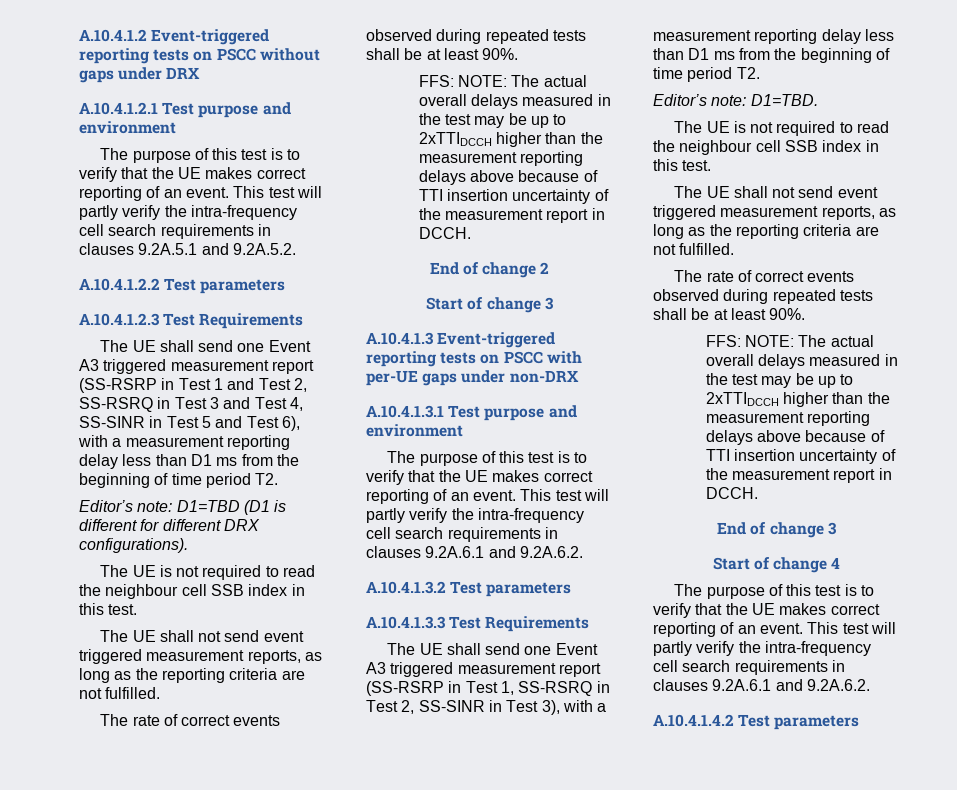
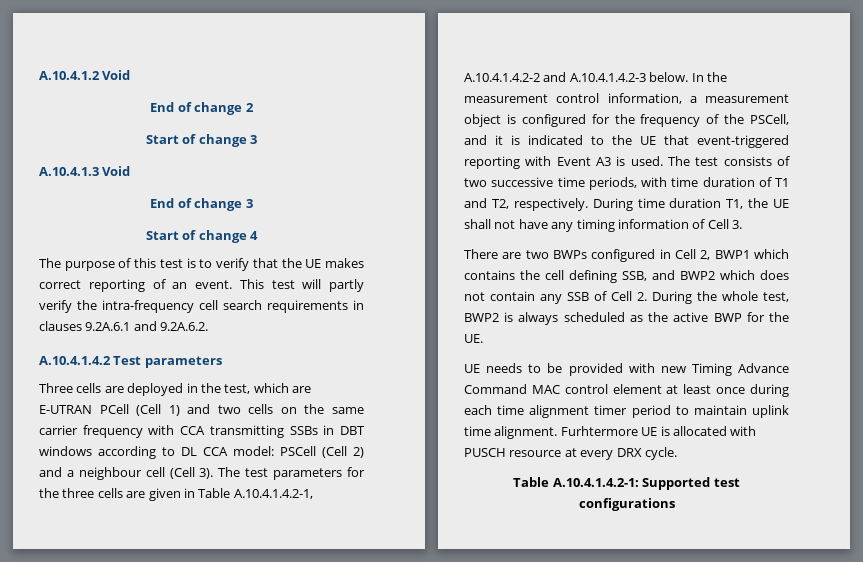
[151,29,270,45] [79,48,320,64] [79,67,201,83] [79,102,291,118] [79,121,176,134] [100,148,301,163] [79,167,306,182] [79,186,322,201] [79,205,297,220] [79,224,271,239] [79,243,296,255] [79,278,286,294] [79,313,304,329] [100,340,311,352] [79,359,314,374] [79,378,307,393] [79,397,303,412] [79,416,300,431] [78,435,290,450] [79,454,299,469] [79,473,279,488] [79,500,287,515] [79,519,260,531] [79,538,188,553] [100,565,316,580] [79,584,305,599] [79,603,138,615] [100,630,304,642] [79,649,322,664] [79,668,305,683] [79,687,161,699] [100,714,281,726] [366,29,586,44] [366,48,519,60] [418,75,587,87] [418,94,611,109] [418,113,567,128] [418,132,603,147] [418,151,584,166] [418,170,598,185] [418,189,609,204] [418,208,605,223] [418,227,471,239] Event-triggered reporting tests on PSCC without gaps under DRX // A.10.4.1.2.1 Test purpose and environment // The purpose of this test is to verify that the UE makes correct reporting of an event. This test will partly verify the intra-frequency cell search requirements in clauses 9.2A.5.1 and 9.2A.5.2. // A.10.4.1.2.2 Test parameters // A.10.4.1.2.3 Test Requirements // The UE shall send one Event A3 triggered measurement report (SS-RSRP in Test 1 and Test 2, SS-RSRQ in Test 3 and Test 4, SS-SINR in Test 5 and Test 6), with a measurement reporting delay less than D1 ms from the beginning of time period T2. // Editor’s note: D1=TBD (D1 is different for different DRX configurations). // The UE is not required to read the neighbour cell SSB index in this test. // The UE shall not send event triggered measurement reports, as long as the reporting criteria are not fulfilled. // The rate of correct events observed during repeated tests shall be at least 90%. // FFS: NOTE: The actual overall delays measured in the test may be up to 2xTTIDCCH higher than the measurement reporting delays above because of TTI insertion uncertainty of the measurement report in DCCH. -> [102,70,131,80] Void
[437,332,556,348] [366,351,582,367] [366,370,579,386] [366,405,577,421] [366,424,463,437] [387,451,588,466] [366,470,593,485] [366,489,609,504] [366,508,584,523] [366,527,558,542] [366,546,583,558] [366,581,572,597] [366,616,590,632] [387,643,598,655] [366,662,601,677] [366,681,610,696] [366,700,607,715] [653,29,894,44] [653,48,890,63] [653,67,760,82] [653,94,818,106] [674,121,890,136] [653,140,879,155] [653,159,712,171] [674,186,878,198] [653,205,896,220] [653,224,879,239] [653,243,735,255] [674,270,855,282] [653,289,873,304] [653,308,806,320] [705,335,874,347] [705,354,898,369] [705,373,854,388] [705,392,890,407] [705,411,871,426] [705,430,885,445] [705,449,896,464] [705,468,892,483] [705,487,758,499] Event-triggered reporting tests on PSCC with per-UE gaps under non-DRX // A.10.4.1.3.1 Test purpose and environment // The purpose of this test is to verify that the UE makes correct reporting of an event. This test will partly verify the intra-frequency cell search requirements in clauses 9.2A.6.1 and 9.2A.6.2. // A.10.4.1.3.2 Test parameters // A.10.4.1.3.3 Test Requirements // The UE shall send one Event A3 triggered measurement report (SS-RSRP in Test 1, SS-RSRQ in Test 2, SS-SINR in Test 3), with a measurement reporting delay less than D1 ms from the beginning of time period T2. // Editor’s note: D1=TBD. // The UE is not required to read the neighbour cell SSB index in this test. // The UE shall not send event triggered measurement reports, as long as the reporting criteria are not fulfilled. // The rate of correct events observed during repeated tests shall be at least 90%. // FFS: NOTE: The actual overall delays measured in the test may be up to 2xTTIDCCH higher than the measurement reporting delays above because of TTI insertion uncertainty of the measurement report in DCCH. -> [102,166,131,176] Void
(860, 722) none -> [39,383,311,396] [39,404,364,416] [39,425,366,438] [39,446,364,459] [39,467,365,480] [39,488,313,501] [464,72,727,82] [464,93,789,104] [464,114,789,127] [464,135,789,148] [464,156,790,169] [464,177,789,190] [464,198,789,211] [464,219,742,232] [464,249,789,262] [464,270,789,283] [464,291,789,304] [464,312,789,325] [464,334,483,343] [464,363,789,376] [464,384,789,397] [464,405,789,418] [464,426,757,439] [464,447,677,460] [513,477,740,490] [578,498,675,511] // Three cells are deployed in the test, which are E-UTRAN PCell (Cell 1) and two cells on the same carrier frequency with CCA transmitting SSBs in DBT windows according to DL CCA model: PSCell (Cell 2) and a neighbour cell (Cell 3). The test parameters for the three cells are given in Table A.10.4.1.4.2-1, A.10.4.1.4.2-2 and A.10.4.1.4.2-3 below. In the measurement control information, a measurement object is configured for the frequency of the PSCell, and it is indicated to the UE that event-triggered reporting with Event A3 is used. The test consists of two successive time periods, with time duration of T1 and T2, respectively. During time duration T1, the UE shall not have any timing information of Cell 3. // There are two BWPs configured in Cell 2, BWP1 which contains the cell defining SSB, and BWP2 which does not contain any SSB of Cell 2. During the whole test, BWP2 is always scheduled as the active BWP for the UE. // UE needs to be provided with new Timing Advance Command MAC control element at least once during each time alignment timer period to maintain uplink time alignment. Furhtermore UE is allocated with PUSCH resource at every DRX cycle. // Table A.10.4.1.4.2-1: Supported test configurations

